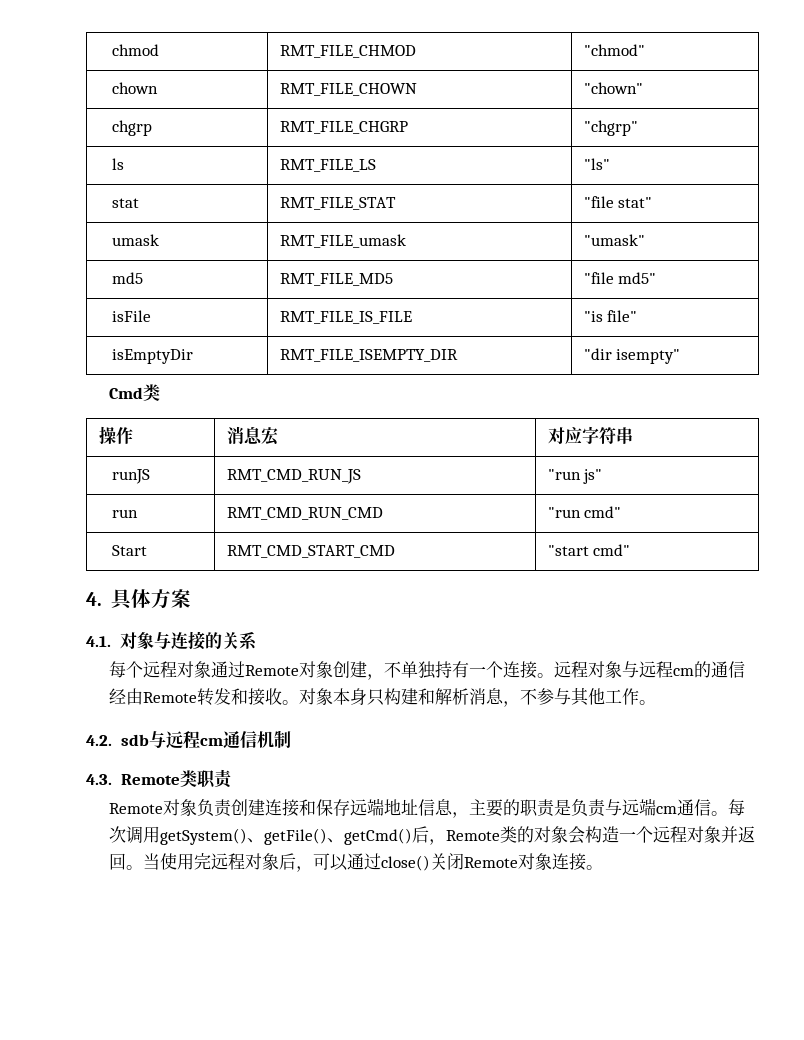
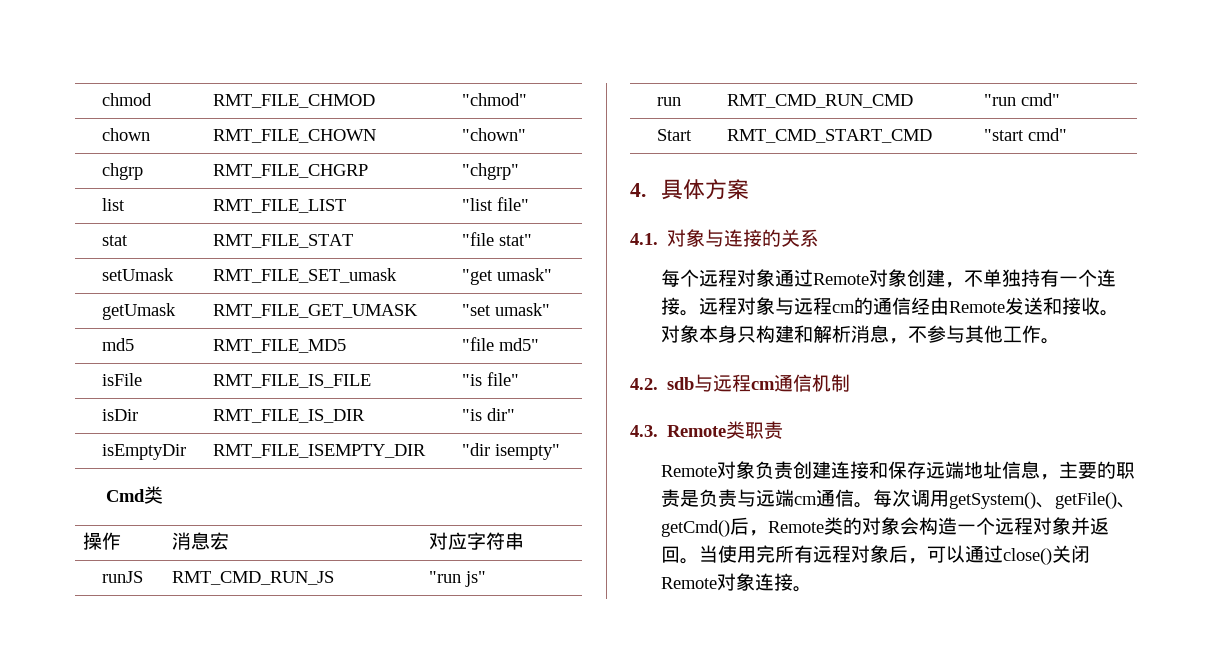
[112,158,125,170] [279,159,376,172] [583,158,610,170] ls | RMT_FILE_LS | "ls" -> [101,198,125,211] [213,199,347,213] [462,197,530,211] list | RMT_FILE_LIST | "list file"
[112,234,160,246] [279,234,406,248] [583,234,645,246] umask | RMT_FILE_umask | "umask" -> [101,268,174,281] [213,268,398,283] [462,268,553,285] [101,303,176,320] [213,304,419,318] [462,303,551,316] setUmask | RMT_FILE_SET_umask | "get umask" // getUmask | RMT_FILE_GET_UMASK | "set umask"
(638, 316) none -> [101,409,138,421] [213,409,366,423] [462,408,516,421] // isDir | RMT_FILE_IS_DIR | "is dir"
[196,688,231,706] 转发 -> [1004,297,1043,315] 发送
(211, 861) none -> [774,545,813,563] 所有

